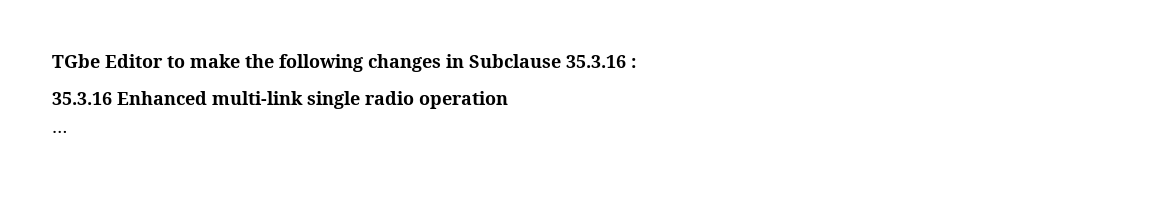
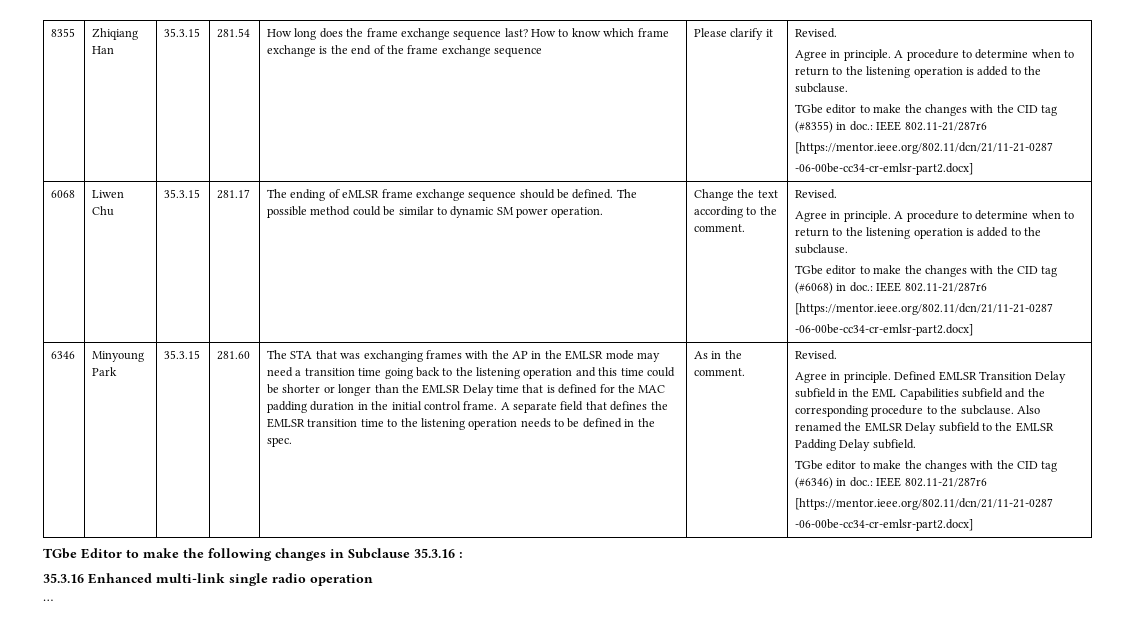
(52, 61) none -> [51,28,76,37] [92,28,139,40] [92,46,115,54] [164,28,201,37] [217,28,251,38] [267,28,669,40] [267,45,543,57] [694,28,773,40] [795,28,838,38] [795,49,1075,61] [795,66,1042,78] [795,83,849,93] [795,104,1058,116] [795,121,987,133] [795,142,1054,154] [795,163,974,175] [51,190,76,198] [92,190,125,198] [92,206,115,216] [164,189,201,198] [217,189,251,199] [267,189,637,201] [267,206,604,218] [694,189,778,201] [694,206,777,218] [694,224,746,232] [795,189,838,199] [795,210,1075,222] [795,227,1042,239] [795,244,849,254] [795,265,1058,277] [795,282,987,294] [795,303,1054,315] [795,324,974,336] [51,351,76,359] [92,351,145,362] [92,367,118,376] [164,350,201,359] [217,351,251,360] [267,350,660,362] [267,367,675,379] [267,384,666,396] [267,401,668,413] [267,418,655,430] [267,437,293,447] [694,350,742,359] [694,368,746,376] [795,350,838,360] [795,371,1067,383] [795,388,1045,400] [795,405,1040,417] [795,422,1054,434] [795,439,916,451] [795,460,1058,472] [795,477,987,489] [795,498,1054,510] [795,519,974,531] 8355 | Zhiqiang Han | 35.3.15 | 281.54 | How long does the frame exchange sequence last? How to know which frame exchange is the end of the frame exchange sequence | Please clarify it | Revised. // Agree in principle. A procedure to determine when to return to the listening operation is added to the subclause. // TGbe editor to make the changes with the CID tag (#8355) in doc.: IEEE 802.11-21/287r6 // [https://mentor.ieee.org/802.11/dcn/21/11-21-0287 // -06-00be-cc34-cr-emlsr-part2.docx] // 6068 | Liwen Chu | 35.3.15 | 281.17 | The ending of eMLSR frame exchange sequence should be defined. The possible method could be similar to dynamic SM power operation. | Change the text according to the comment. | Revised. // Agree in principle. A procedure to determine when to return to the listening operation is added to the subclause. // TGbe editor to make the changes with the CID tag (#6068) in doc.: IEEE 802.11-21/287r6 // [https://mentor.ieee.org/802.11/dcn/21/11-21-0287 // -06-00be-cc34-cr-emlsr-part2.docx] // 6346 | Minyoung Park | 35.3.15 | 281.60 | The STA that was exchanging frames with the AP in the EMLSR mode may need a transition time going back to the listening operation and this time could be shorter or longer than the EMLSR Delay time that is defined for the MAC padding duration in the initial control frame. A separate field that defines the EMLSR transition time to the listening operation needs to be defined in the spec. | As in the comment. | Revised. // Agree in principle. Defined EMLSR Transition Delay subfield in the EML Capabilities subfield and the corresponding procedure to the subclause. Also renamed the EMLSR Delay subfield to the EMLSR Padding Delay subfield. // TGbe editor to make the changes with the CID tag (#6346) in doc.: IEEE 802.11-21/287r6 // [https://mentor.ieee.org/802.11/dcn/21/11-21-0287 // -06-00be-cc34-cr-emlsr-part2.docx] //

